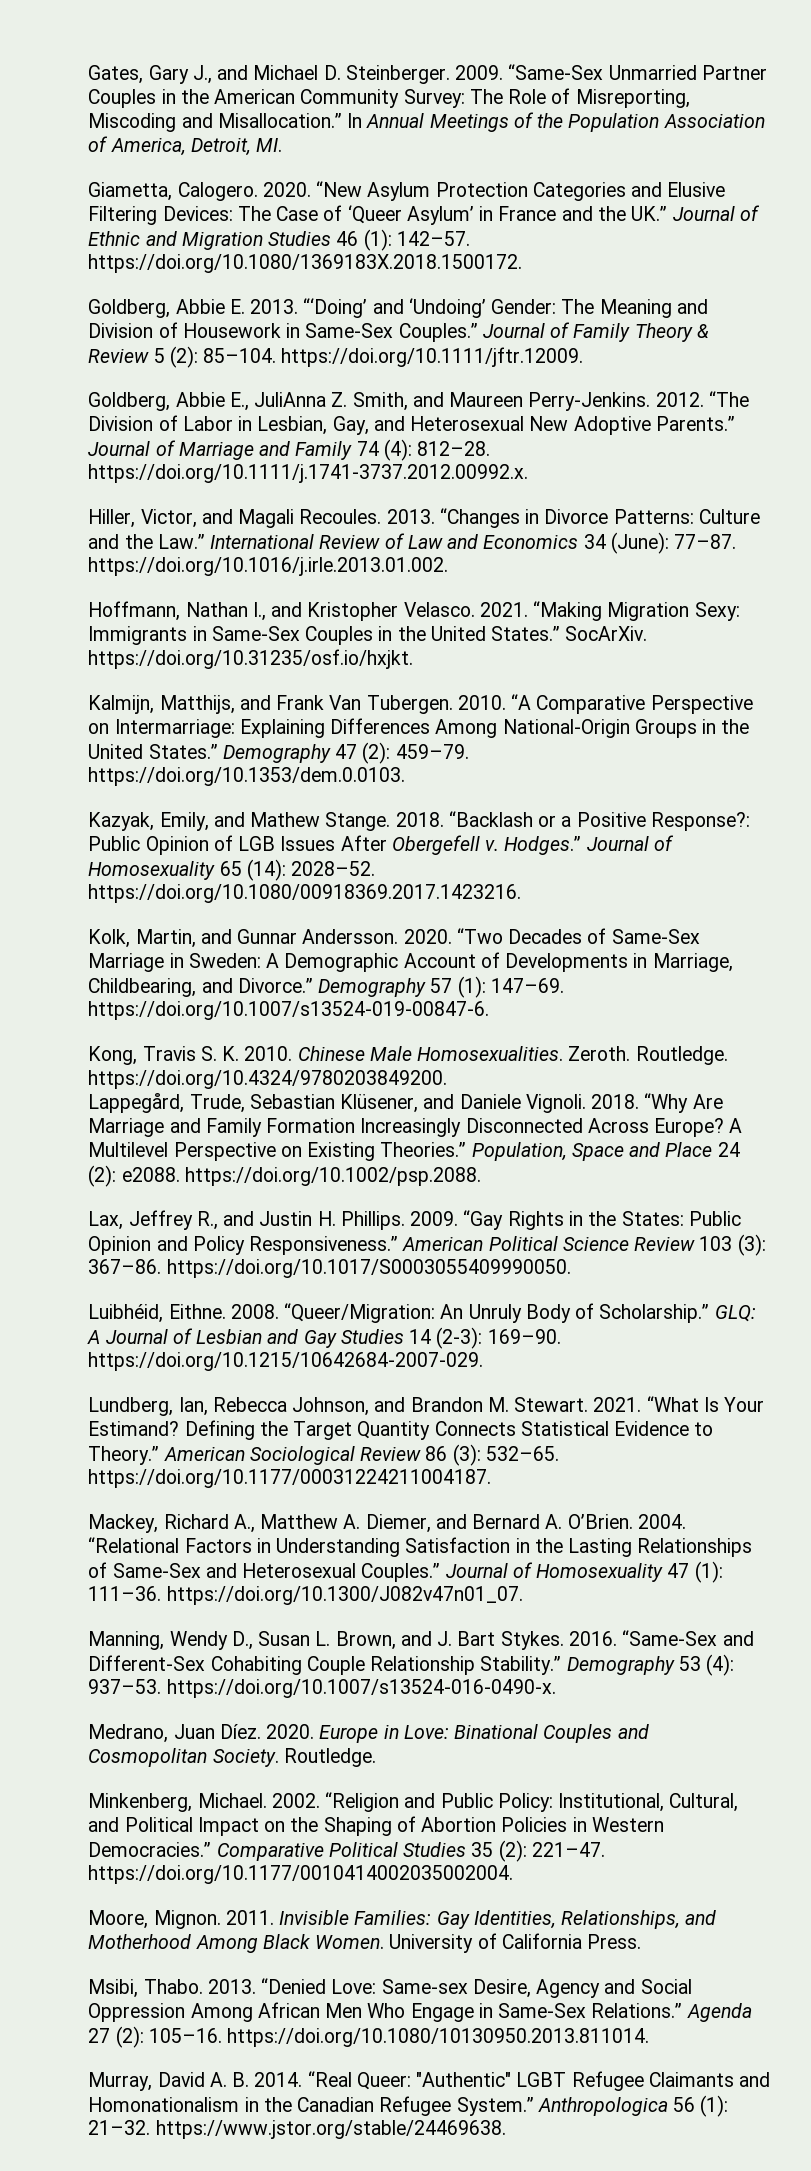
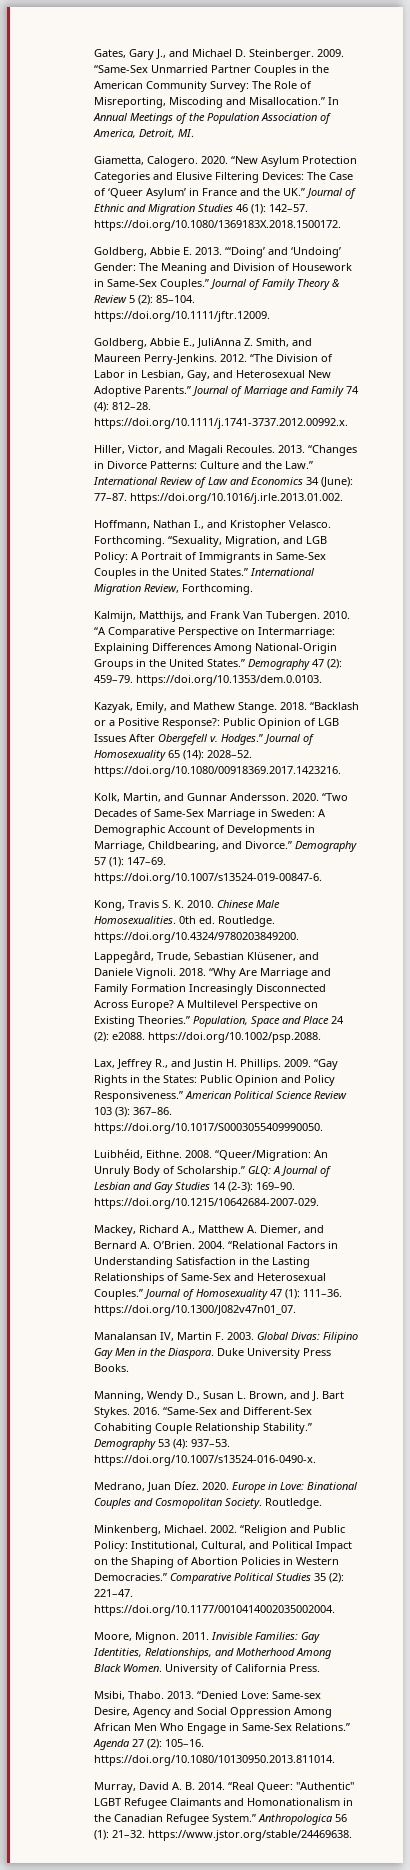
[479,601,740,621] 2021. “Making Migration Sexy: -> [93,536,327,547] [93,552,197,563] Forthcoming. “Sexuality, Migration, and LGB Policy: A Portrait of
[565,626,648,641] [88,649,414,669] SocArXiv. https://doi.org/10.31235/osf.io/hxjkt. -> [249,568,315,576] [93,584,253,595] International Migration Review, Forthcoming.
[568,1046,631,1061] Zeroth. -> [178,916,215,924] 0th ed.
[88,1396,765,1416] [88,1420,714,1440] [88,1444,559,1466] [88,1469,492,1488] // Lundberg, Ian, Rebecca Johnson, and Brandon M. Stewart. 2021. “What Is Your Estimand? Defining the Target Quantity Connects Statistical Evidence to Theory.” American Sociological Review 86 (3): 532–65. https://doi.org/10.1177/00031224211004187. -> (319, 1203) none
(523, 1595) none -> [93,1332,358,1343] [93,1348,331,1359] [93,1364,129,1372] // Manalansan IV, Martin F. 2003. Global Divas: Filipino Gay Men in the Diaspora. Duke University Press Books.

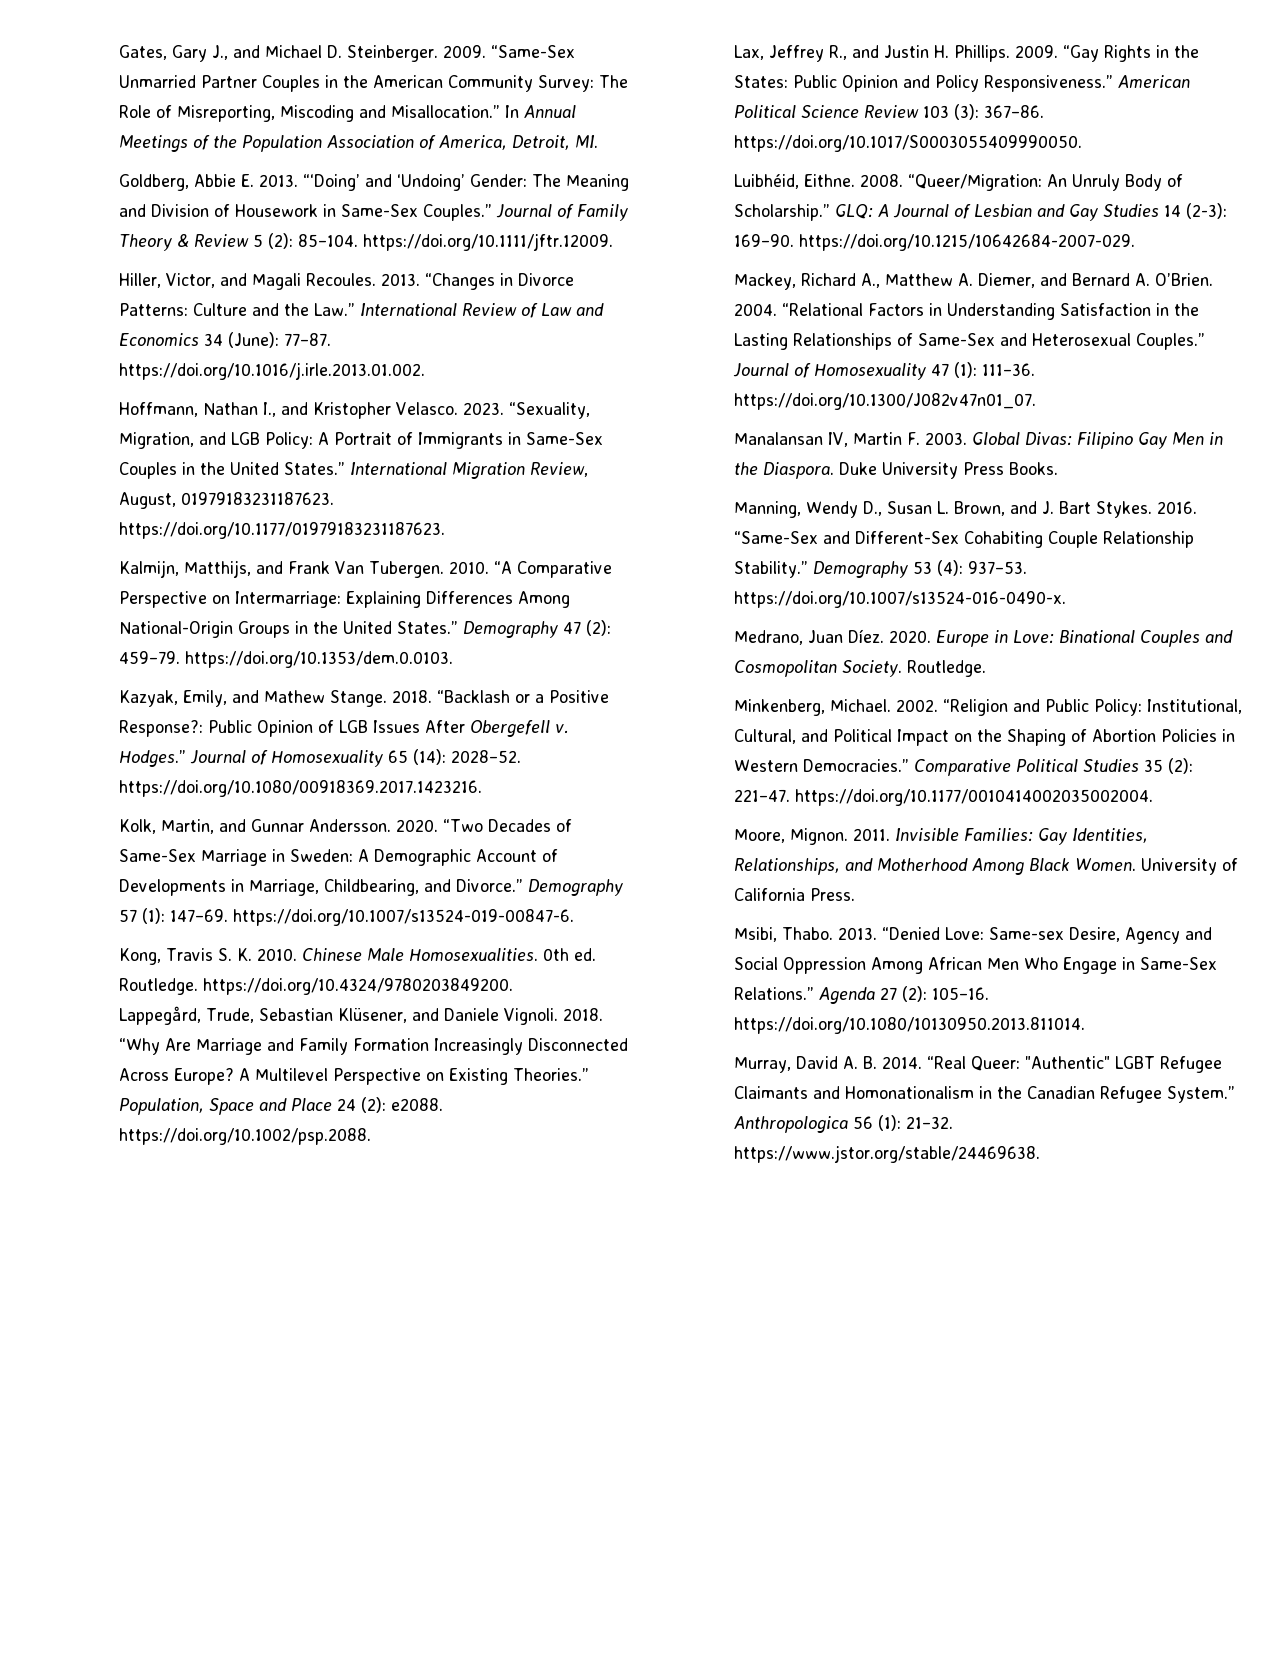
[93,156,357,167] [93,172,353,183] [93,188,356,199] [93,204,308,215] [93,220,341,231] // Giametta, Calogero. 2020. “New Asylum Protection Categories and Elusive Filtering Devices: The Case of ‘Queer Asylum’ in France and the UK.” Journal of Ethnic and Migration Studies 46 (1): 142–57. https://doi.org/10.1080/1369183X.2018.1500172. -> (599, 141) none
[93,338,312,349] [93,354,333,365] [93,370,331,381] [93,386,359,397] [93,402,151,412] [93,418,348,429] // Goldberg, Abbie E., JuliAnna Z. Smith, and Maureen Perry-Jenkins. 2012. “The Division of Labor in Lesbian, Gay, and Heterosexual New Adoptive Parents.” Journal of Marriage and Family 74 (4): 812–28. https://doi.org/10.1111/j.1741-3737.2012.00992.x. -> (614, 242) none
[93,536,165,547] Forthcoming. -> [463,402,505,415] 2023.
[181,584,253,595] Forthcoming. -> [119,492,335,509] [119,522,446,539] August, 01979183231187623. https://doi.org/10.1177/01979183231187623.

